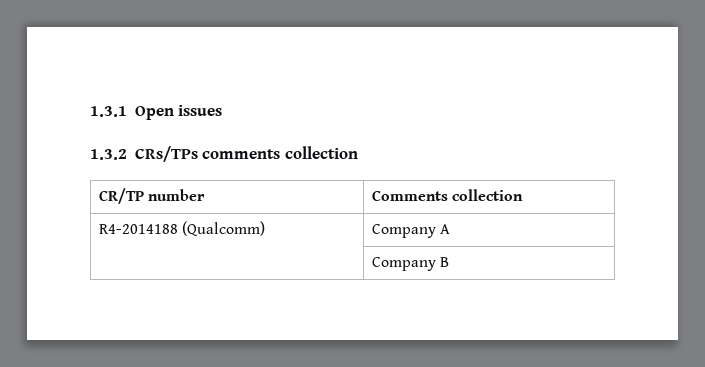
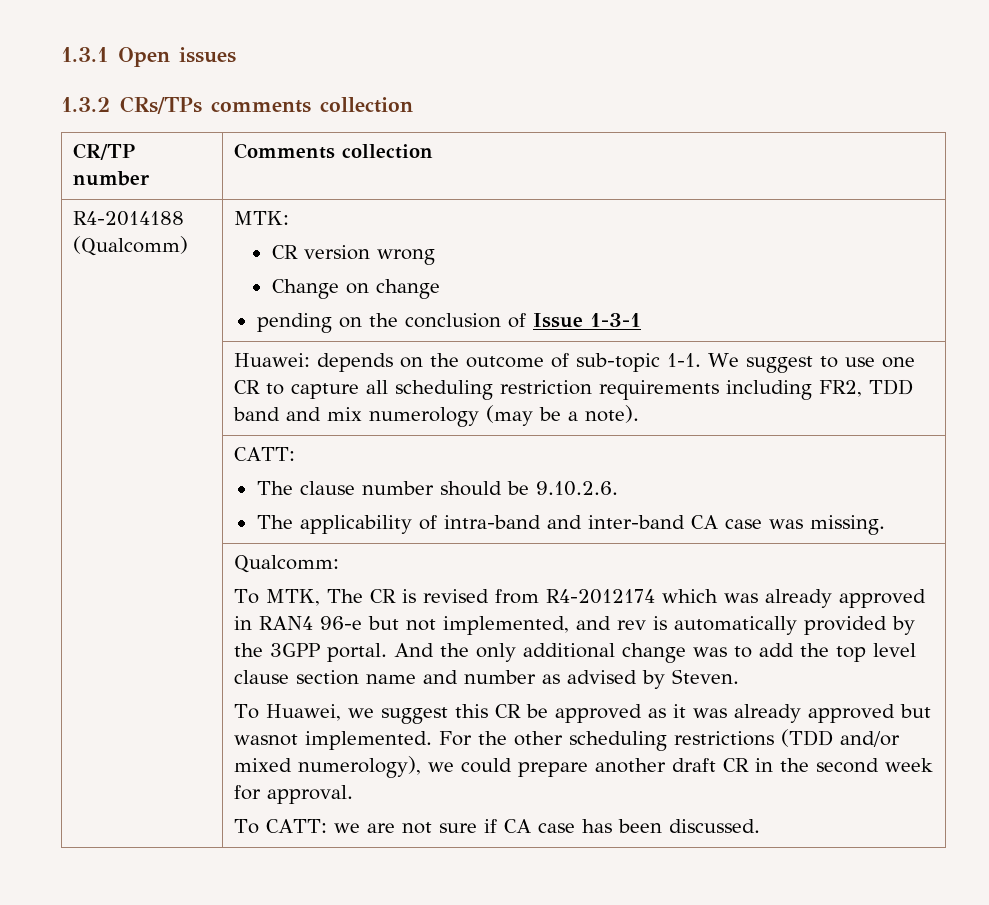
[371,224,450,238] [371,257,449,271] Company A // | Company B -> [234,211,290,225] [271,245,435,265] [271,279,440,299] [256,313,641,333] [234,353,916,373] [234,379,914,400] [233,405,640,427] [234,447,296,461] [256,481,618,496] [256,515,885,535] [234,555,340,573] [234,589,927,608] [234,616,916,635] [234,643,917,663] [234,669,740,689] [234,704,932,724] [234,729,901,751] [234,756,934,778] [234,785,354,804] [234,819,761,834] MTK: // CR version wrong // Change on change // pending on the conclusion of Issue 1-3-1 // | Huawei: depends on the outcome of sub-topic 1-1. We suggest to use one CR to capture all scheduling restriction requirements including FR2, TDD band and mix numerology (may be a note). // | CATT: // The clause number should be 9.10.2.6. // The applicability of intra-band and inter-band CA case was missing. // | Qualcomm: // To MTK, The CR is revised from R4-2012174 which was already approved in RAN4 96-e but not implemented, and rev is automatically provided by the 3GPP portal. And the only additional change was to add the top level clause section name and number as advised by Steven. // To Huawei, we suggest this CR be approved as it was already approved but wasnot implemented. For the other scheduling restrictions (TDD and/or mixed numerology), we could prepare another draft CR in the second week for approval. // To CATT: we are not sure if CA case has been discussed.

